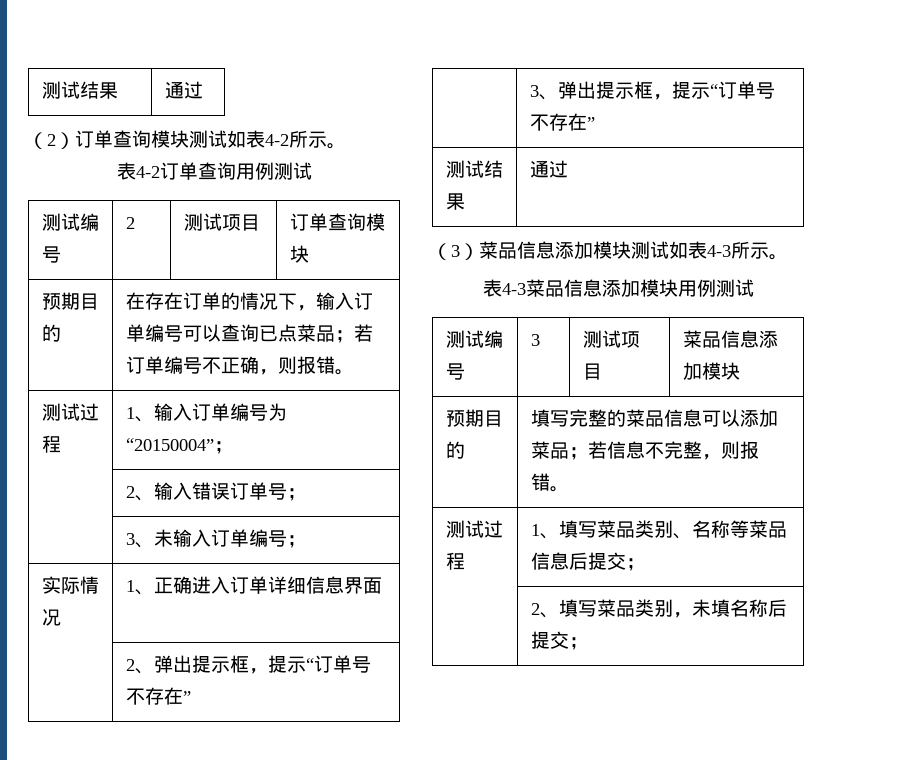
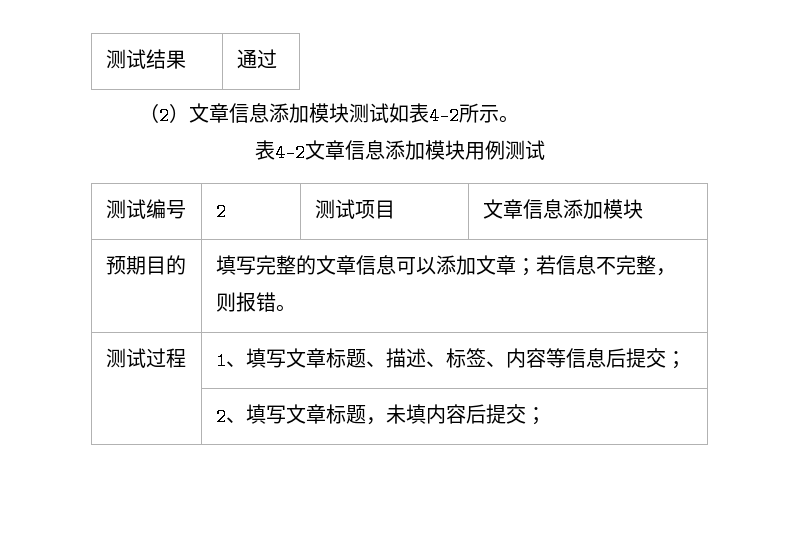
[75,130,151,148] 订单查询 -> [189,103,310,123] 文章信息添加
[159,162,236,180] 订单查询 -> [304,140,465,160] 文章信息添加模块
[289,213,385,231] [289,245,309,263] [41,292,99,310] [41,324,61,342] [125,292,373,311] [125,324,373,343] [125,356,354,375] [41,403,99,421] [41,435,61,453] [125,403,287,422] [125,438,233,454] [125,482,306,501] [125,529,306,548] [41,576,99,594] [41,609,61,626] [125,576,382,595] [125,655,371,674] [125,687,191,705] [529,81,775,100] [529,113,595,131] [445,160,503,178] [445,193,465,210] [529,160,568,178] [432,241,788,260] [482,279,754,297] [445,330,503,348] [445,363,465,380] [530,334,540,346] [582,330,640,348] [582,363,602,380] [682,330,721,348] 订单查询模块 // 预期目的 | 在存在订单的情况下，输入订单编号可以查询已点菜品；若订单编号不正确，则报错。 // 测试过程 | 1、输入订单编号为“20150004”； // | 2、输入错误订单号； // | 3、未输入订单编号； // 实际情况 | 1、正确进入订单详细信息界面 // | 2、弹出提示框，提示“订单号不存在” // | 3、弹出提示框，提示“订单号不存在” // 测试结果 | 通过 // （3）菜品信息添加模块测试如表4-3所示。 // 表4-3菜品信息添加模块用例测试 // 测试编号 | 3 | 测试项目 | 菜品 -> [482,199,523,219] 文章
[625,409,664,427] 菜品 -> [315,255,356,275] 文章
[530,441,569,459] 菜品 -> [475,255,516,275] 文章
[596,520,787,539] 菜品类别、名称等菜品 -> [285,348,566,368] 文章标题、描述、标签、内容等
[596,599,768,618] 菜品类别，未填名称 -> [285,404,466,425] 文章标题，未填内容

